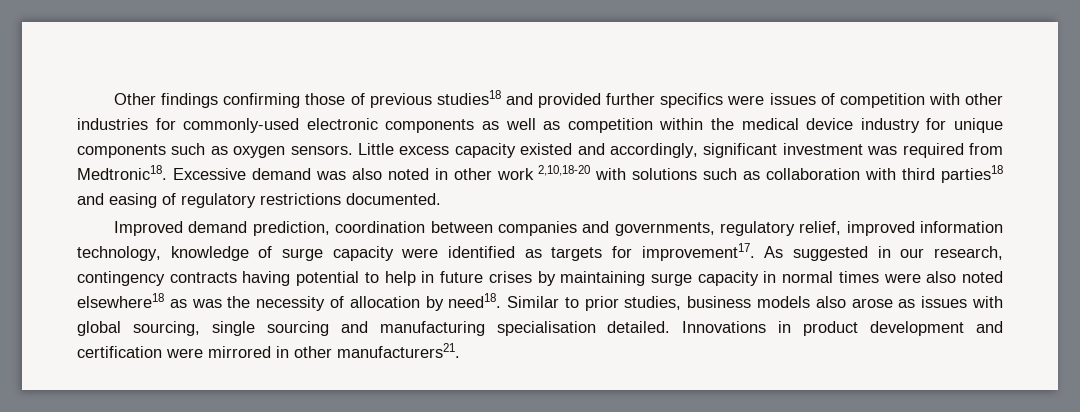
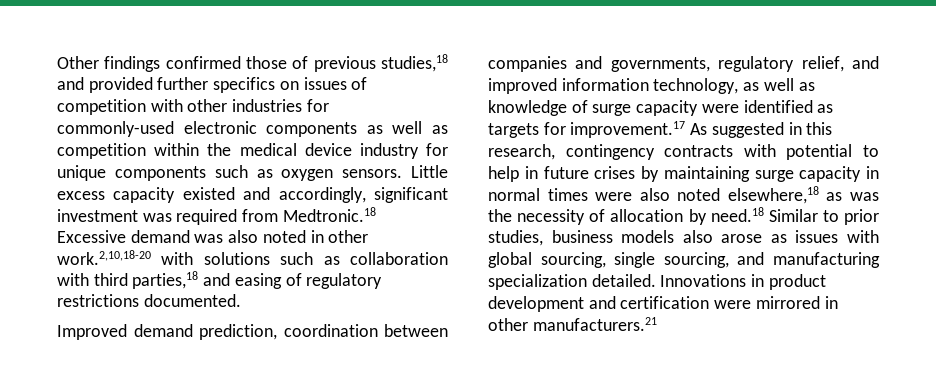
[223,93,301,108] confirming -> [165,56,241,69] confirmed
[436,90,501,105] studies18 -> [381,54,448,72] studies,18
[727,95,765,105] were -> [279,81,299,90] on
[77,165,167,180] Medtronic18. -> [282,207,376,222] Medtronic.18
[496,165,591,180] work 2,10,18-20 -> [57,250,151,265] work.2,10,18-20
[941,165,1004,183] parties18 -> [132,271,199,289] parties,18
(842, 228) none -> [852,56,879,69] and
(161, 253) none -> [743,78,815,91] as well as
[641,243,755,261] improvement17. -> [570,121,686,138] improvement.17
[900,248,925,258] our -> [806,122,833,135] this
[242,271,291,286] having -> [743,144,776,157] with
[77,293,164,308] elsewhere18 -> [727,186,819,204] elsewhere,18
[448,293,502,308] need18. -> [710,207,764,222] need.18
[266,321,329,336] sourcing -> [663,252,729,268] sourcing,
[496,321,596,336] specialisation -> [488,274,587,290] specialization
[337,343,460,358] manufacturers21. -> [532,317,657,331] manufacturers.21

